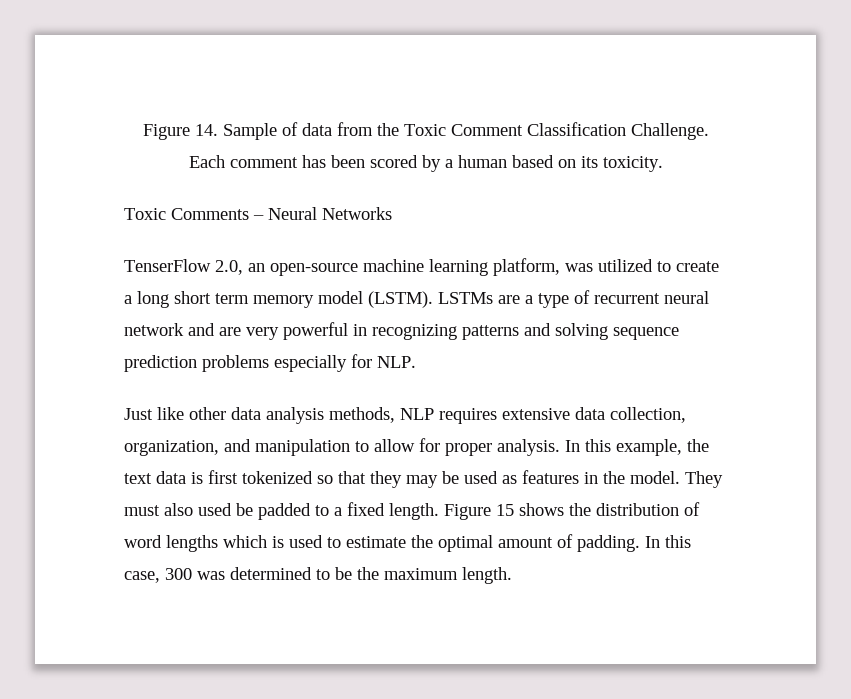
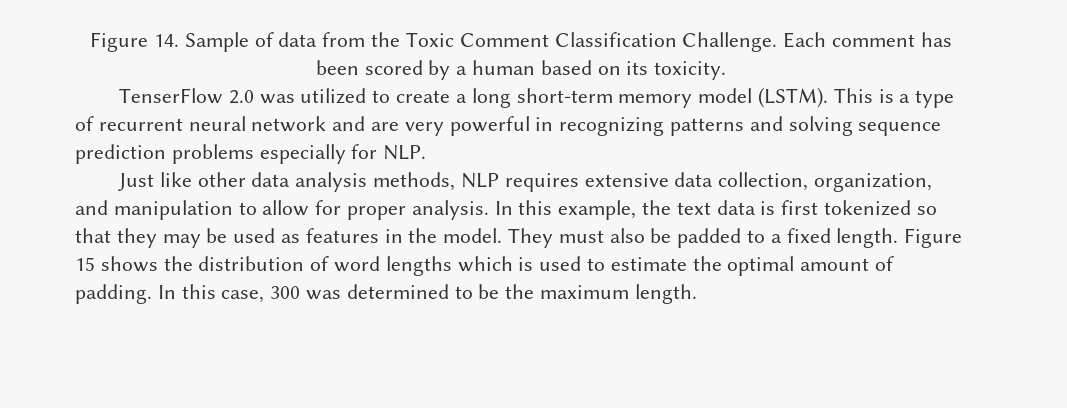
[124,207,392,220] [124,258,560,276] Toxic Comments – Neural Networks // TenserFlow 2.0, an open-source machine learning platform, -> [119,88,254,104] TenserFlow 2.0
[174,291,249,304] short term -> [516,88,613,103] short-term
[438,292,520,304] LSTMs are -> [833,88,894,103] This is
[198,503,232,516] used -> (645, 235) none

